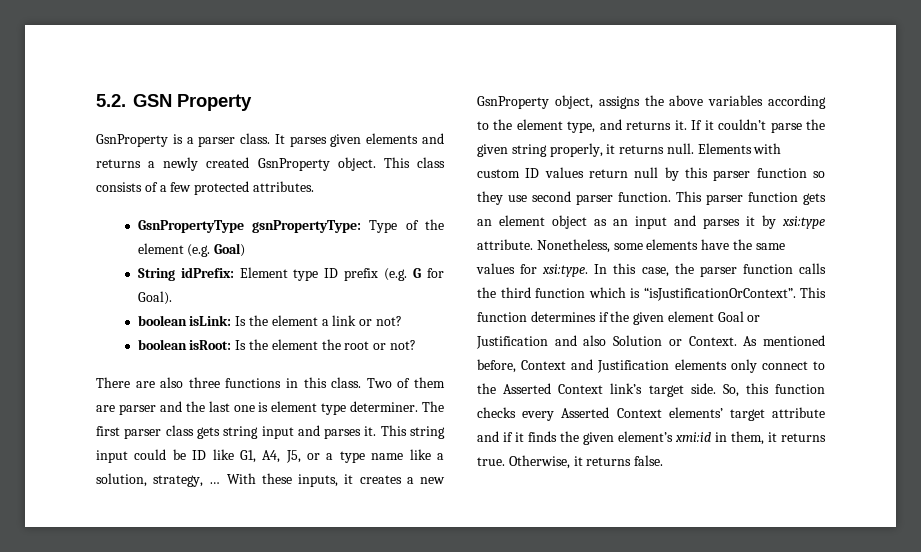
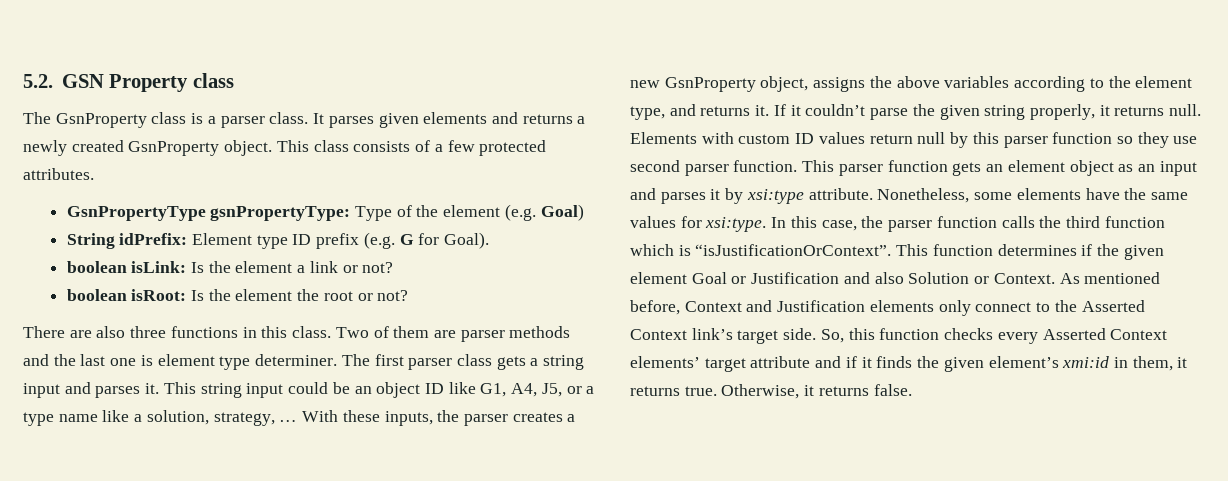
[96,134,168,147] // GsnProperty -> [192,73,234,88] [23,112,187,128] class // The GsnProperty class
(156, 409) none -> [509,326,571,338] methods
(220, 433) none -> [530,358,539,366] a
(186, 454) none -> [354,382,421,398] an object
[344,474,354,484] it -> [437,410,508,426] the parser

